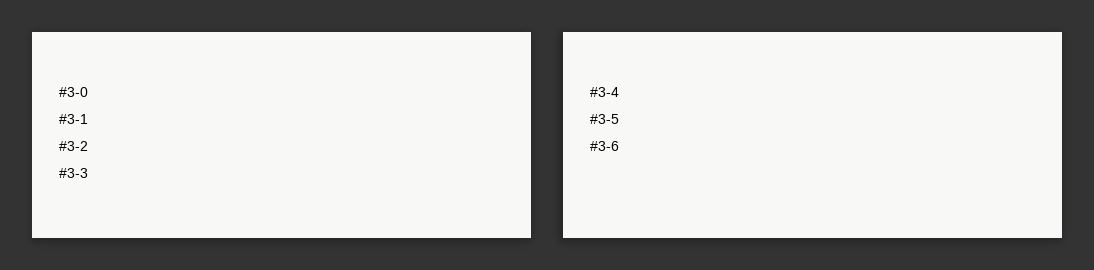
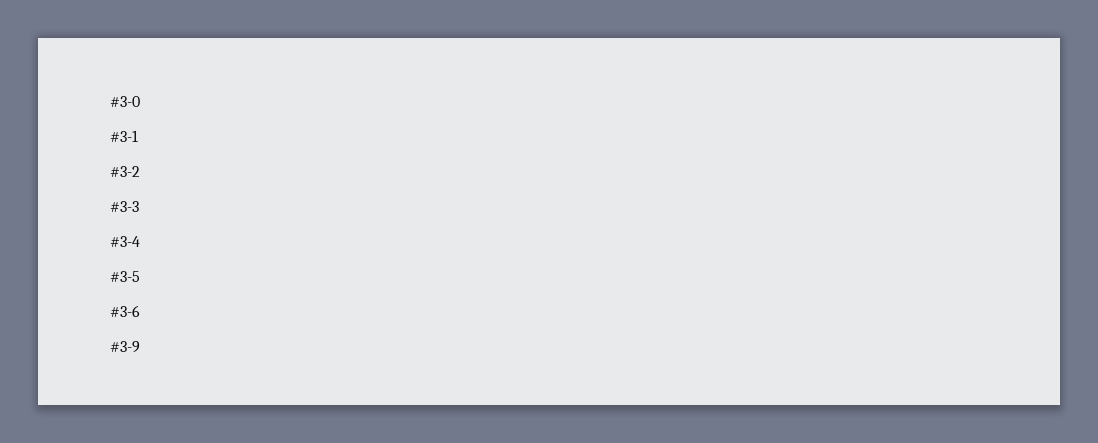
(619, 146) none -> [110,341,140,353] // #3-9

